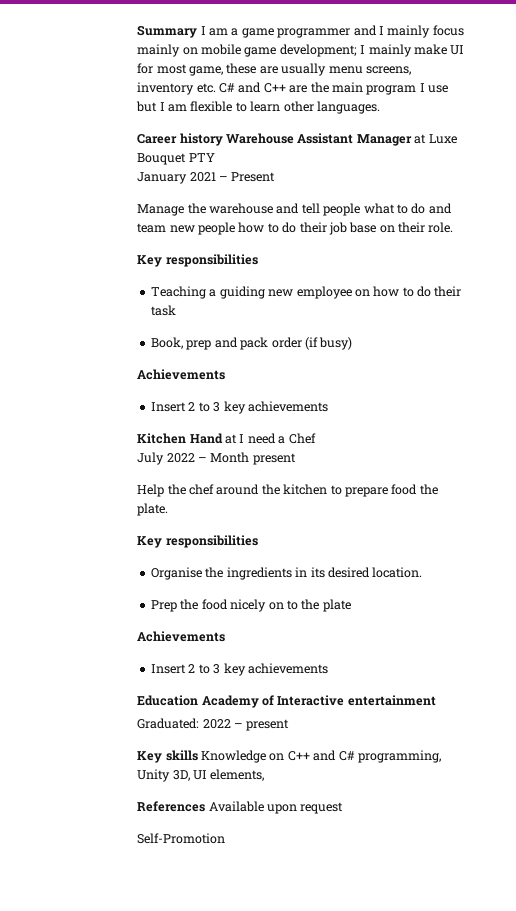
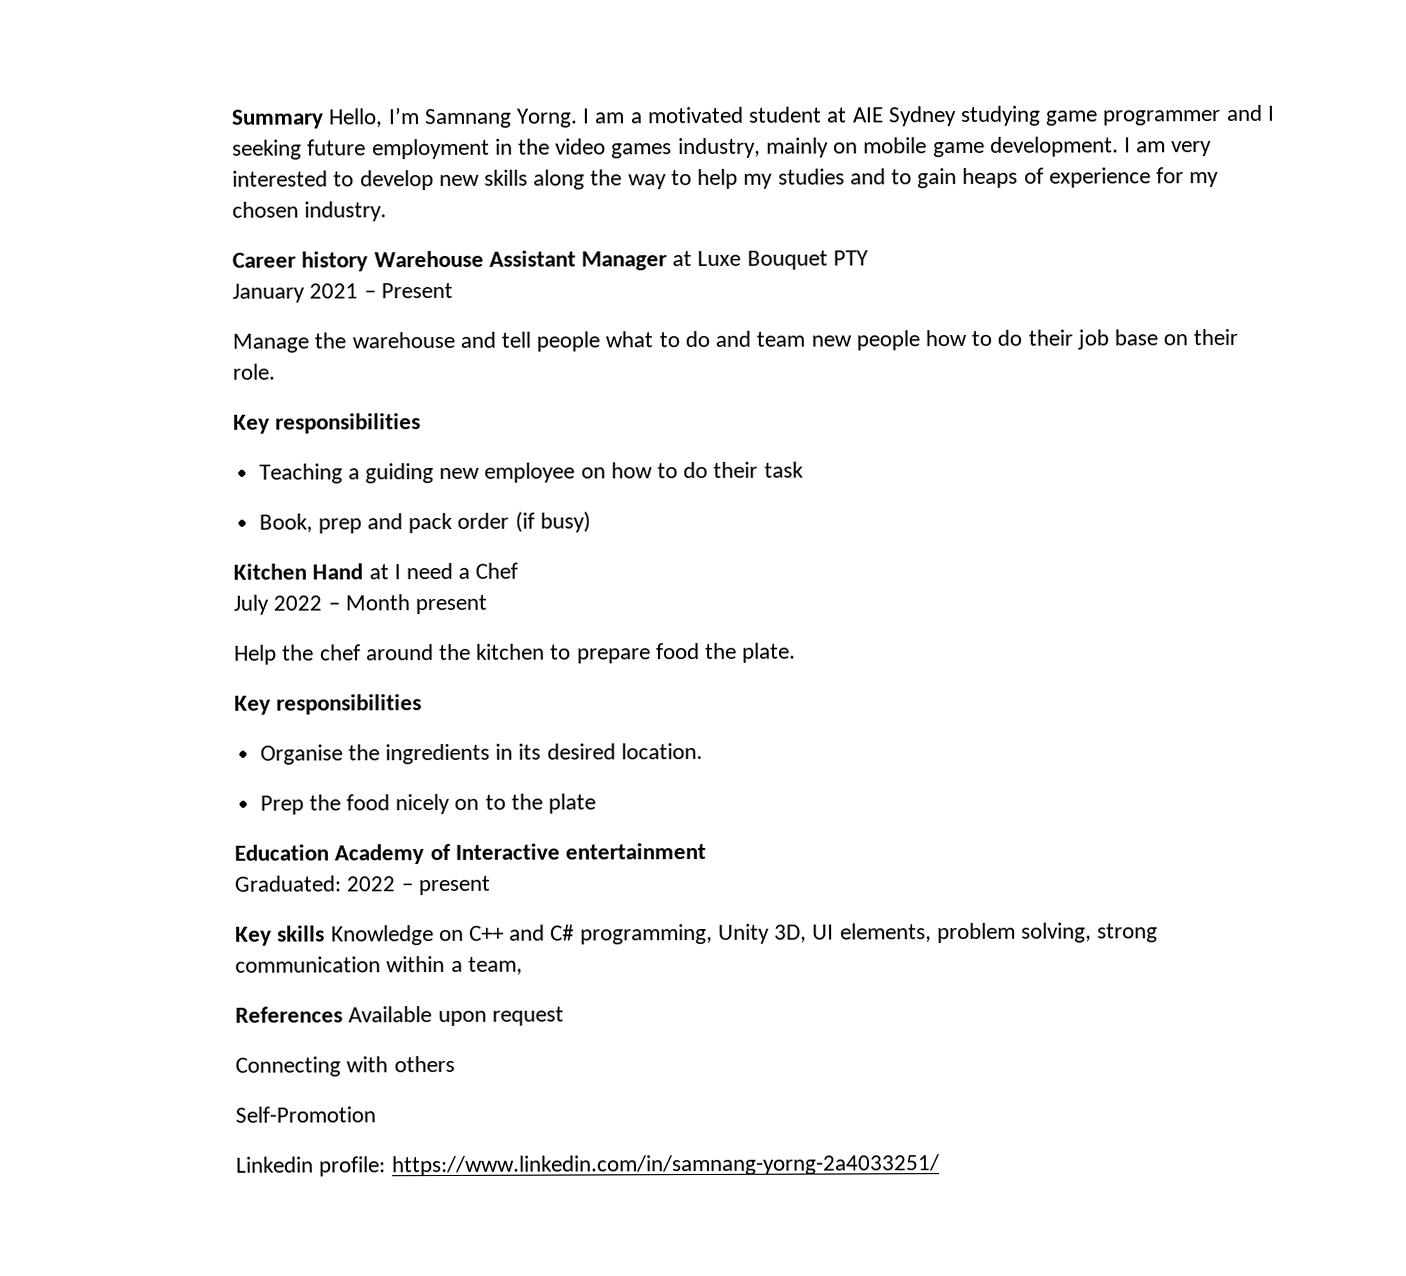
[200,25,464,38] [137,44,465,57] [137,63,411,76] [137,82,449,95] [136,101,380,114] I am a game programmer and I mainly focus mainly on mobile game development; I mainly make UI for most game, these are usually menu screens, inventory etc. C# and C++ are the main program I use but I am flexible to learn other languages. -> [328,104,1275,129] [232,136,1213,160] [232,167,1220,191] [232,201,388,222] Hello, I’m Samnang Yorng. I am a motivated student at AIE Sydney studying game programmer and I seeking future employment in the video games industry, mainly on mobile game development. I am very interested to develop new skills along the way to help my studies and to gain heaps of experience for my chosen industry.
[137,369,226,380] [151,401,328,414] // Achievements // Insert 2 to 3 key achievements -> (591, 522) none
[137,631,226,642] [151,663,328,676] // Achievements // Insert 2 to 3 key achievements -> (596, 803) none
[137,801,344,814] [137,833,226,844] // References Available upon request // Self-Promotion -> [936,922,1159,944] [235,955,523,975] [235,1006,564,1027] [235,1055,455,1077] [235,1106,377,1123] [235,1154,940,1177] problem solving, strong communication within a team, // References Available upon request // Connecting with others // Self-Promotion // Linkedin profile: https://www.linkedin.com/in/samnang-yorng-2a4033251/

